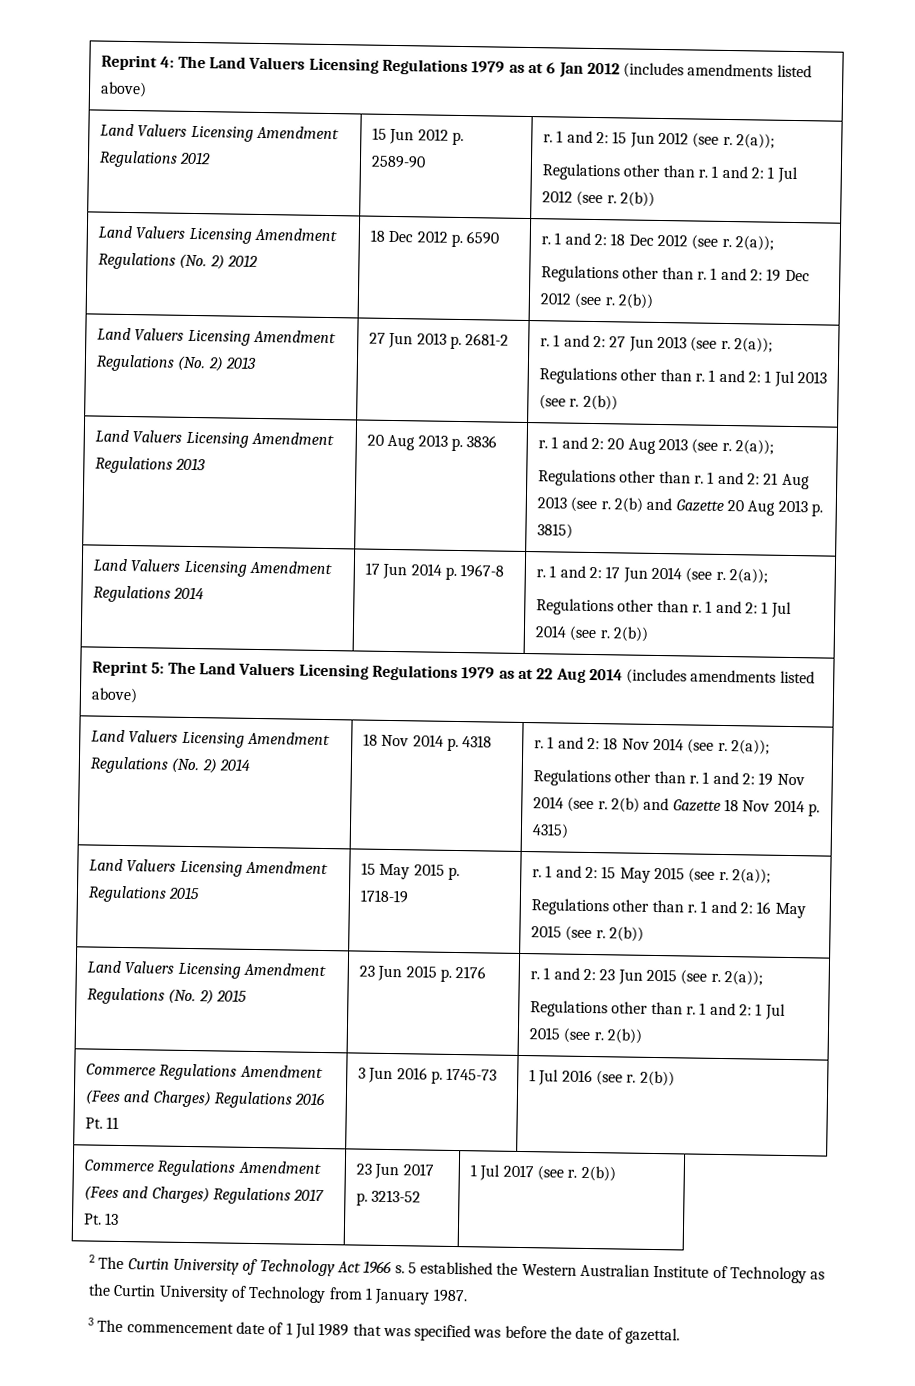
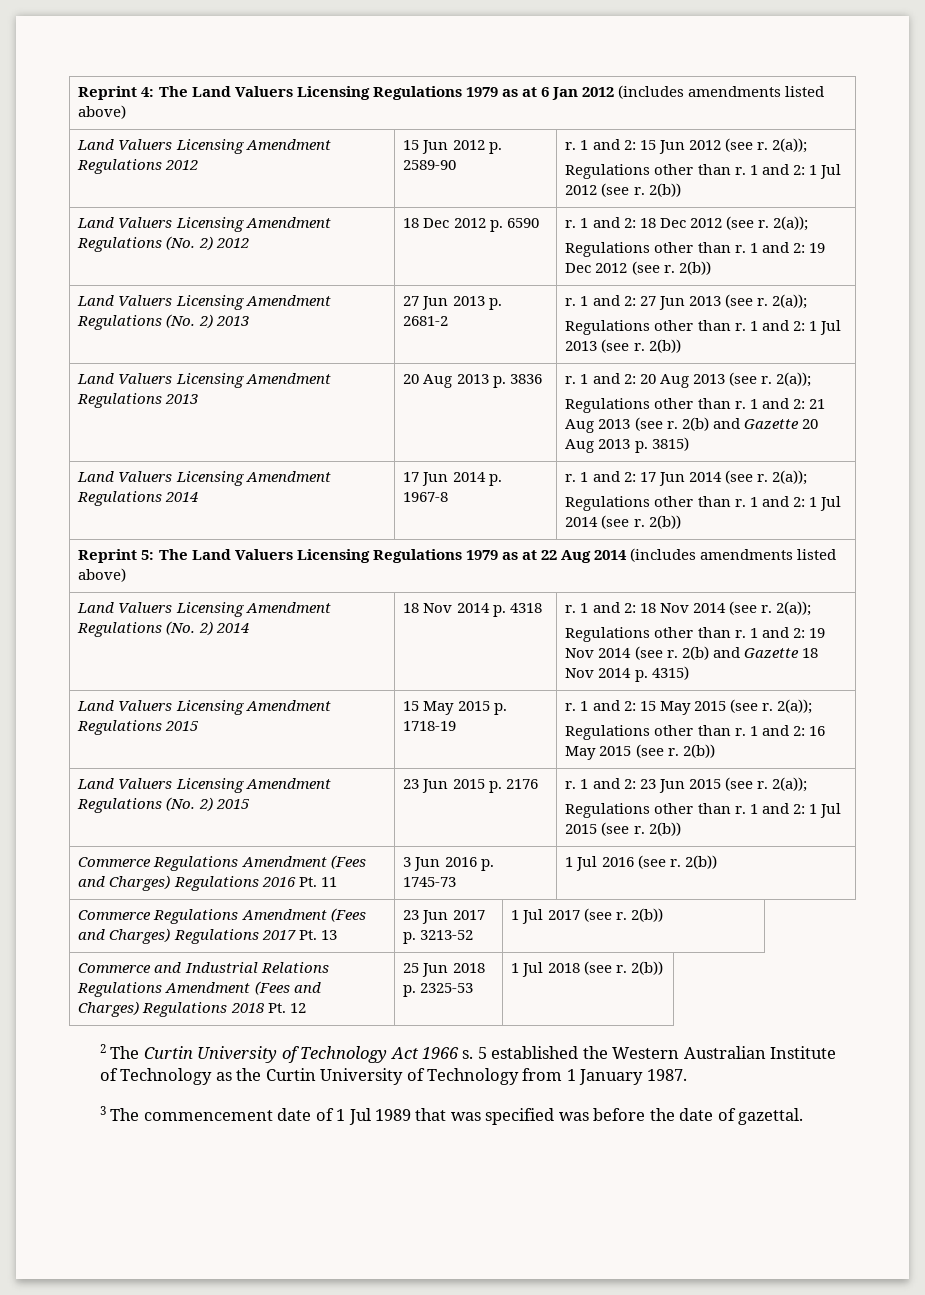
(616, 1173) none -> [78,962,329,973] [77,981,321,997] [78,1001,306,1017] [403,963,485,977] [403,983,474,997] [511,961,663,977] // Commerce and Industrial Relations Regulations Amendment (Fees and Charges) Regulations 2018 Pt. 12 | 25 Jun 2018 p. 2325-53 | 1 Jul 2018 (see r. 2(b))

